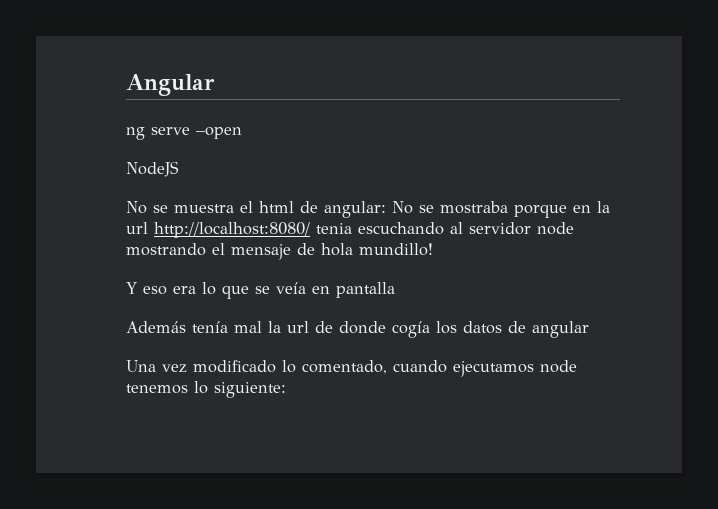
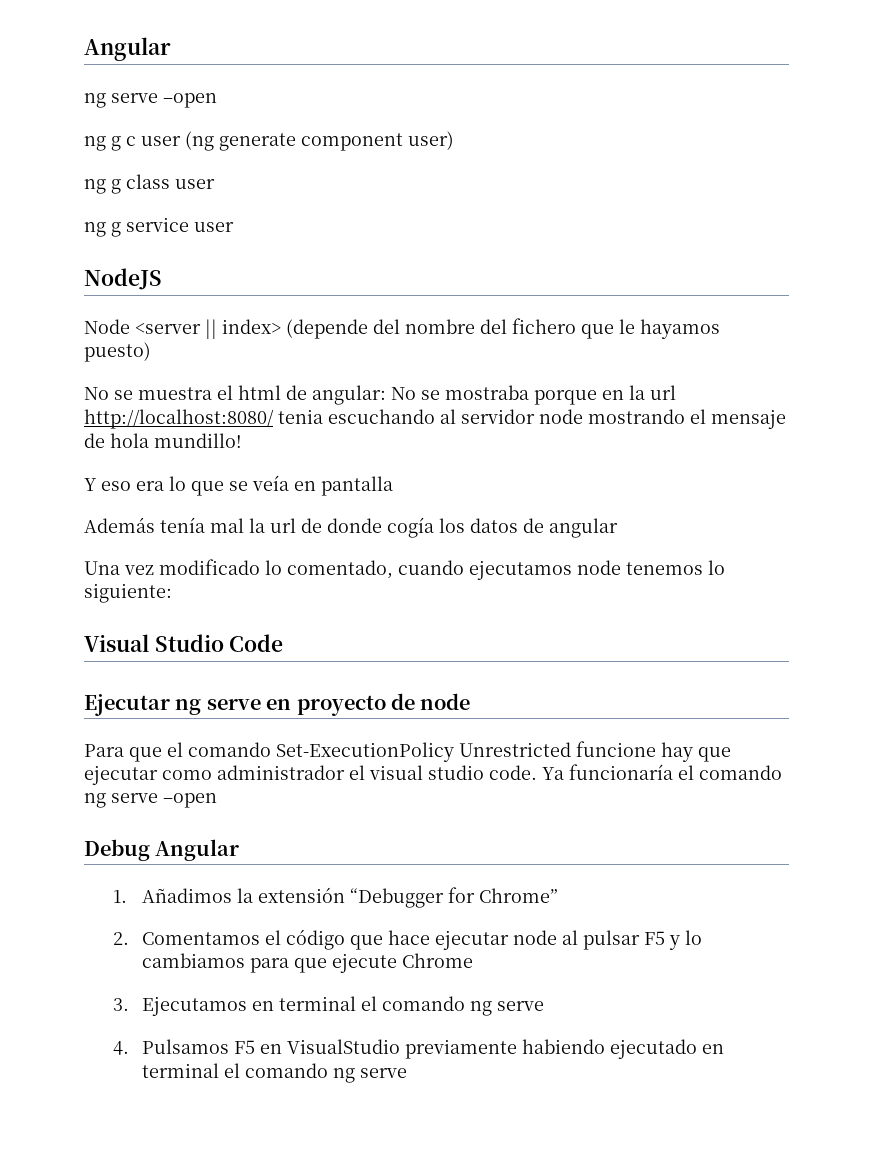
[126,161,179,177] NodeJS -> [84,131,454,151] [84,174,215,194] [84,217,234,237] [84,268,162,290] [84,318,720,339] [84,342,151,362] ng g c user (ng generate component user) // ng g class user // ng g service user // NodeJS // Node <server || index> (depende del nombre del fichero que le hayamos puesto)
(286, 390) none -> [84,634,284,652] [84,693,471,716] [84,741,731,762] [84,764,782,785] [84,793,217,808] [84,839,240,861] [113,887,559,908] [113,929,703,950] [142,953,474,973] [113,996,545,1016] [113,1039,725,1059] [142,1063,408,1083] // Visual Studio Code // Ejecutar ng serve en proyecto de node // Para que el comando Set-ExecutionPolicy Unrestricted funcione hay que ejecutar como administrador el visual studio code. Ya funcionaría el comando ng serve –open // Debug Angular // 1. Añadimos la extensión “Debugger for Chrome” // 2. Comentamos el código que hace ejecutar node al pulsar F5 y lo cambiamos para que ejecute Chrome // 3. Ejecutamos en terminal el comando ng serve // 4. Pulsamos F5 en VisualStudio previamente habiendo ejecutado en terminal el comando ng serve

